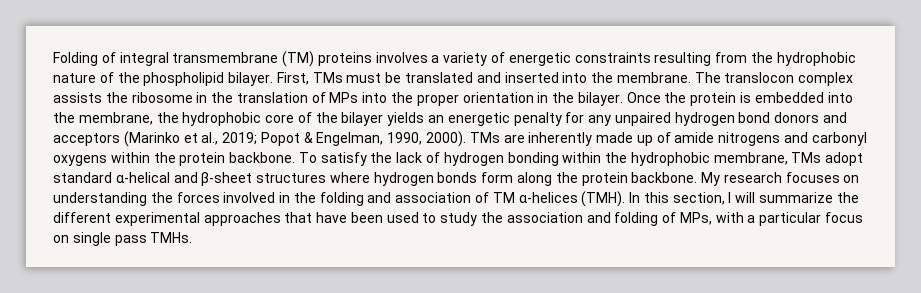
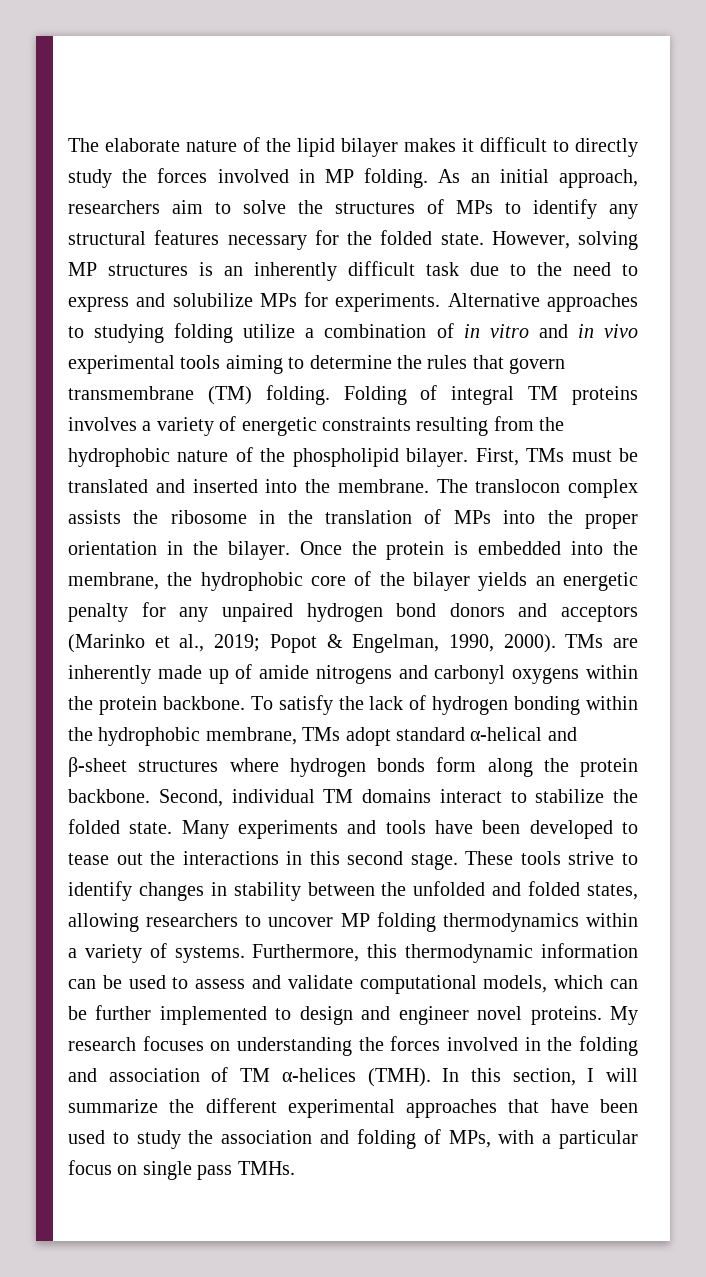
(53, 59) none -> [68,137,638,157] [68,168,638,188] [68,199,638,219] [68,230,638,250] [68,261,638,281] [68,292,638,312] [68,323,639,343] [68,355,566,374] [68,385,330,405] The elaborate nature of the lipid bilayer makes it difficult to directly study the forces involved in MP folding. As an initial approach, researchers aim to solve the structures of MPs to identify any structural features necessary for the folded state. However, solving MP structures is an inherently difficult task due to the need to express and solubilize MPs for experiments. Alternative approaches to studying folding utilize a combination of in vitro and in vivo experimental tools aiming to determine the rules that govern transmembrane (TM) folding.
[172,51,315,67] transmembrane (TM) -> [528,386,559,400] TM
(698, 177) none -> [158,789,638,807] [68,819,638,839] [68,851,638,870] [68,881,639,901] [68,912,638,932] [68,943,638,963] [68,975,638,994] [68,1005,602,1025] Second, individual TM domains interact to stabilize the folded state. Many experiments and tools have been developed to tease out the interactions in this second stage. These tools strive to identify changes in stability between the unfolded and folded states, allowing researchers to uncover MP folding thermodynamics within a variety of systems. Furthermore, this thermodynamic information can be used to assess and validate computational models, which can be further implemented to design and engineer novel proteins.

